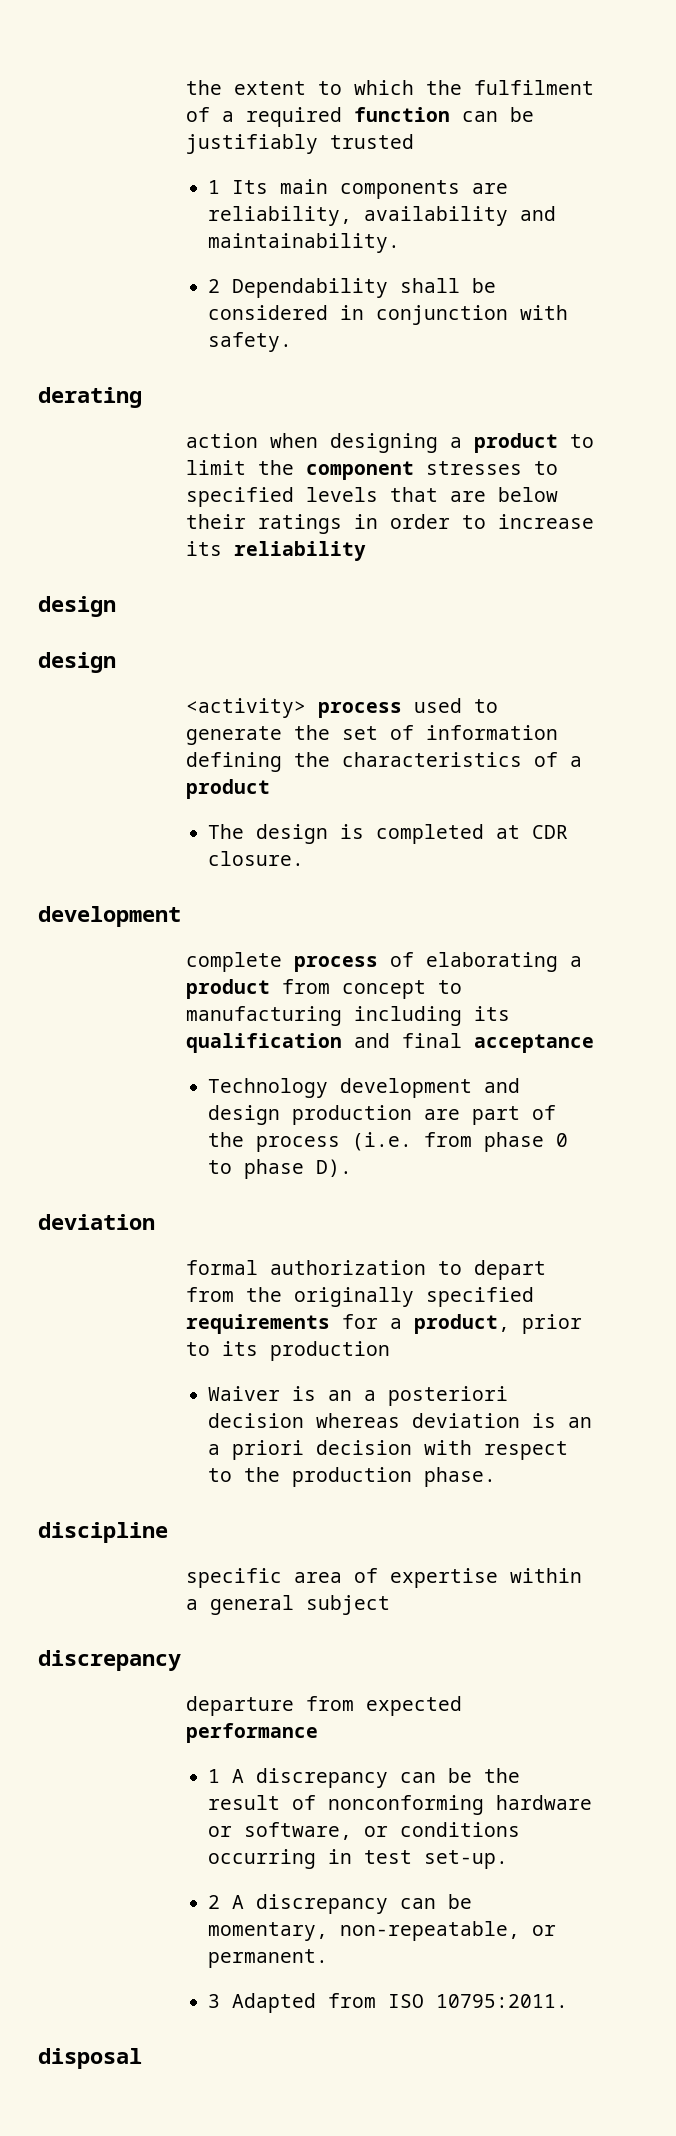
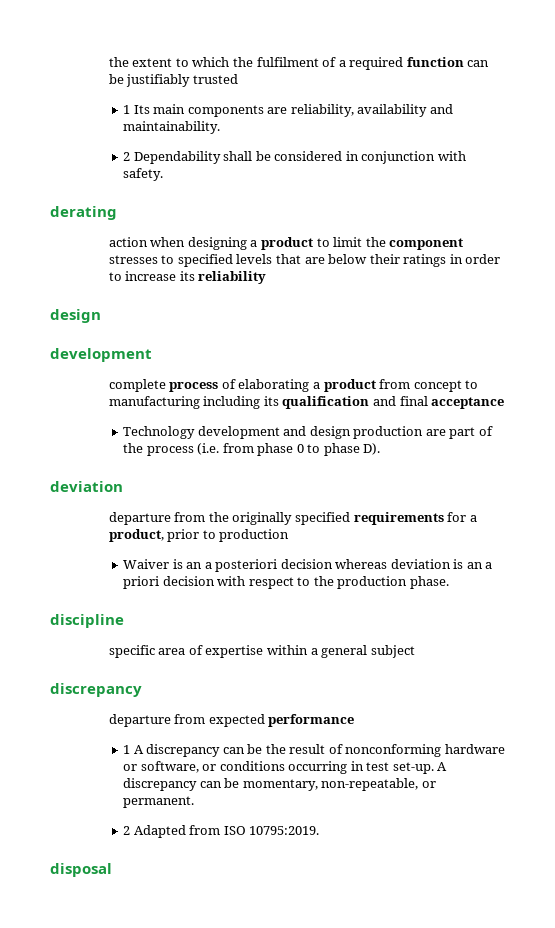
[38,652,116,673] [186,698,499,718] [186,725,559,745] [186,752,583,772] [186,779,271,799] [207,824,568,844] [207,851,304,866] // design // <activity> process used to generate the set of information defining the characteristics of a product // The design is completed at CDR closure. -> (101, 316) none
[186,1260,547,1280] formal authorization to depart -> [108,512,171,525] departure
[222,1341,259,1356] its -> (216, 534) none
[207,1895,220,1909] // 2 -> (434, 768) none
[207,1994,220,2008] 3 -> [123,826,131,835] 2
[435,1994,568,2008] 10795:2011. -> [249,826,320,835] 10795:2019.

